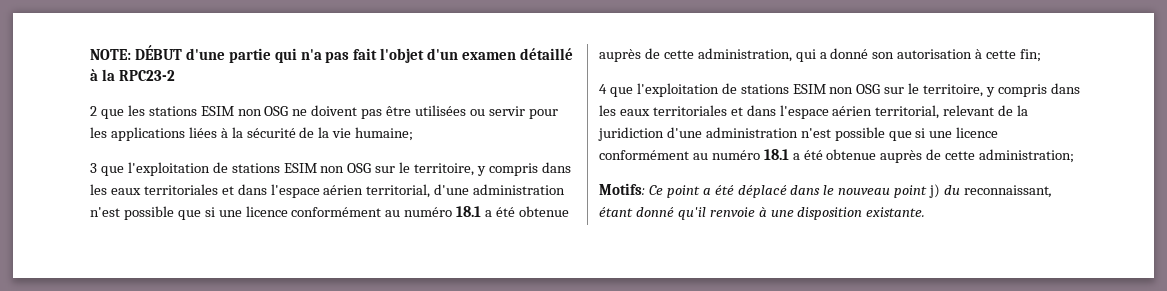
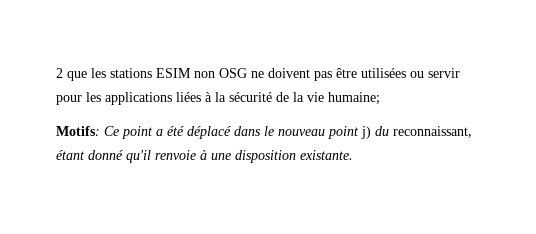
[90,45,574,63] [90,69,175,81] NOTE: DÉBUT d'une partie qui n'a pas fait l'objet d'un examen détaillé à la RPC23-2 // -> (56, 73) none
[90,162,571,176] [90,184,566,198] [90,206,569,220] [599,48,1042,62] [599,83,1080,97] [599,105,1029,119] [598,127,999,141] [599,149,1075,163] // 3 que l'exploitation de stations ESIM non OSG sur le territoire, y compris dans les eaux territoriales et dans l'espace aérien territorial, d'une administration n'est possible que si une licence conformément au numéro 18.1 a été obtenue auprès de cette administration, qui a donné son autorisation à cette fin; // 4 que l'exploitation de stations ESIM non OSG sur le territoire, y compris dans les eaux territoriales et dans l'espace aérien territorial, relevant de la juridiction d'une administration n'est possible que si une licence conformément au numéro 18.1 a été obtenue auprès de cette administration; -> (380, 98) none

